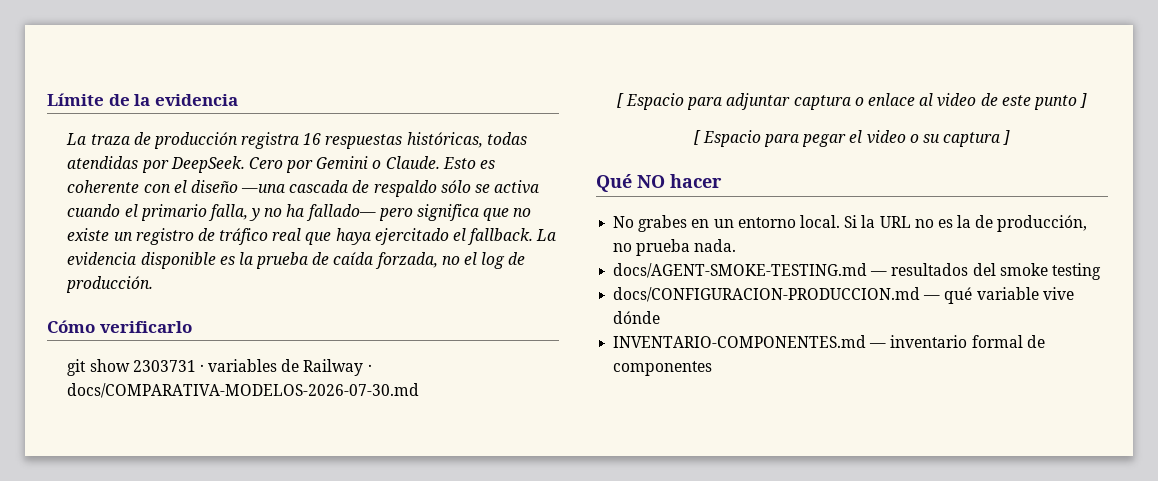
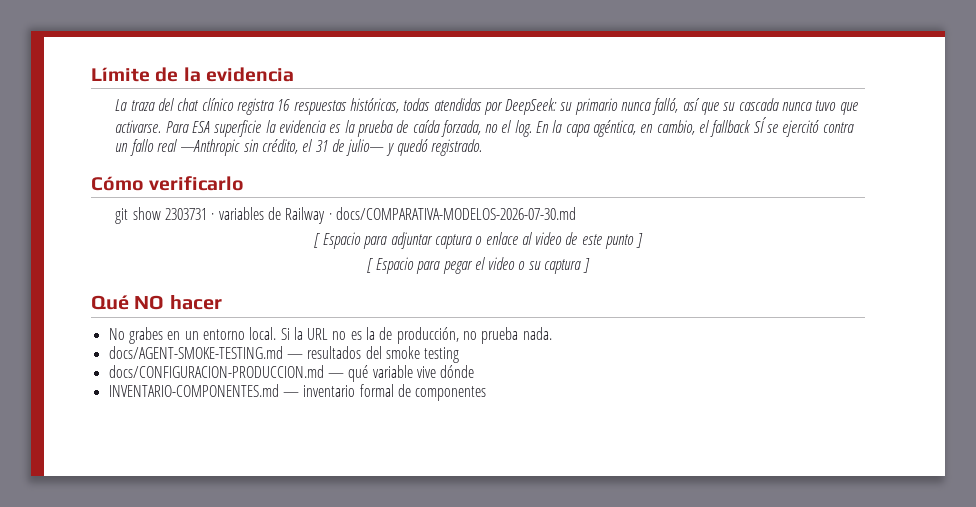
[133,132,238,149] de producción -> [157,98,234,111] del chat clínico
[170,156,496,173] [67,180,540,197] [67,204,532,221] [67,228,557,245] [67,252,216,269] DeepSeek. Cero por Gemini o Claude. Esto es coherente con el diseño —una cascada de respaldo sólo se activa cuando el primario falla, y no ha fallado— pero significa que no existe un registro de tráfico real que haya ejercitado el fallback. La evidencia disponible -> [505,98,858,115] [115,120,326,137] DeepSeek: su primario nunca falló, así que su cascada nunca tuvo que activarse. Para ESA superficie la evidencia
[481,252,526,269] [66,276,154,293] log de producción. -> [514,117,854,137] [115,139,483,156] log. En la capa agéntica, en cambio, el fallback SÍ se ejercitó contra un fallo real —Anthropic sin crédito, el 31 de julio— y quedó registrado.

